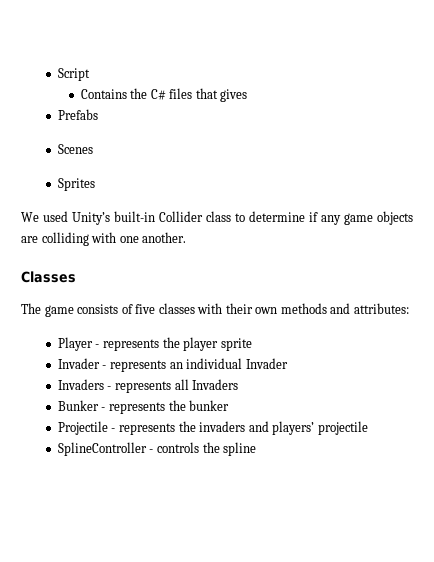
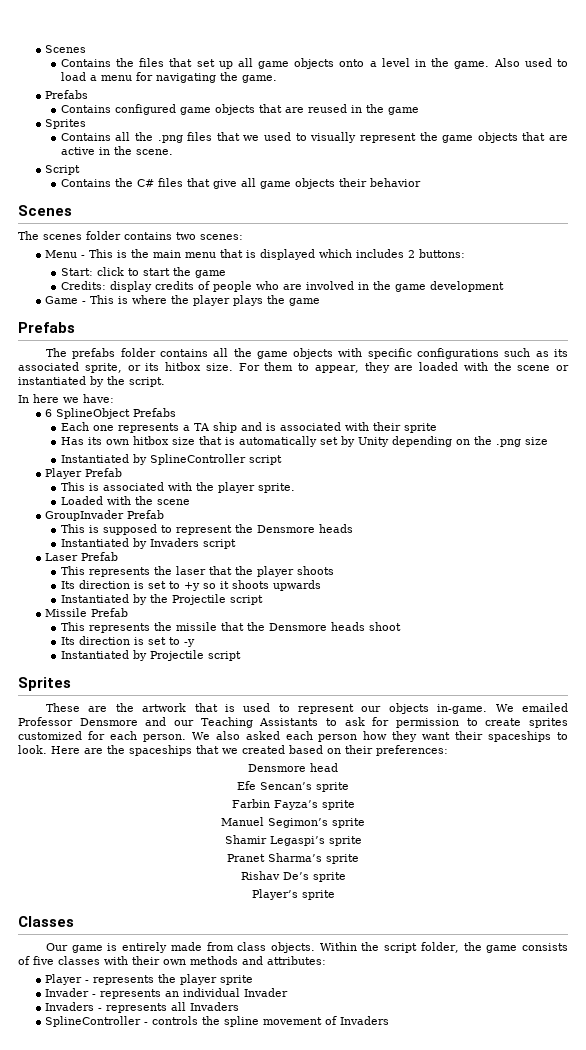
(57, 74) none -> [45,45,87,53] [60,58,568,69] [60,72,277,83] [45,90,89,99] [60,104,419,115] [45,119,87,129] [60,132,568,143] [60,146,173,155] Scenes // Contains the files that set up all game objects onto a level in the game. Also used to load a menu for navigating the game. // Prefabs // Contains configured game objects that are reused in the game // Sprites // Contains all the .png files that we used to visually represent the game objects that are active in the scene. //
[220,89,248,102] [57,109,98,120] [57,144,93,154] [57,178,95,191] [21,211,413,225] [21,232,187,246] [21,271,76,283] [21,303,41,314] gives // Prefabs // Scenes // Sprites // We used Unity’s built-in Collider class to determine if any game objects are colliding with one another. // Classes // The -> [212,178,421,189] [18,205,72,216] [18,231,243,240] [45,249,466,260] [60,267,226,278] [60,281,504,292] [45,295,321,306] [18,322,75,333] [45,348,568,359] [18,362,569,373] [18,376,165,387] [18,394,114,403] [45,408,177,419] [60,422,437,433] [60,436,548,447] [60,454,282,465] [45,468,123,479] [60,482,295,493] [60,496,190,505] [45,510,165,521] [60,524,353,535] [60,538,236,549] [45,552,119,561] [60,566,334,577] [60,580,321,591] [60,594,263,605] [45,608,129,617] [60,622,401,633] [60,636,195,647] [60,650,241,661] [18,677,71,691] [45,703,568,714] [18,717,568,728] [18,731,569,742] [18,745,448,756] [248,763,338,772] [237,781,349,792] [231,799,355,810] [221,817,365,828] [224,835,362,846] [227,853,359,864] [240,871,346,882] [251,889,335,900] [18,916,74,927] [45,942,482,953] give all game objects their behavior // Scenes // The scenes folder contains two scenes: // Menu - This is the main menu that is displayed which includes 2 buttons: // Start: click to start the game // Credits: display credits of people who are involved in the game development // Game - This is where the player plays the game // Prefabs // The prefabs folder contains all the game objects with specific configurations such as its associated sprite, or its hitbox size. For them to appear, they are loaded with the scene or instantiated by the script. // In here we have: // 6 SplineObject Prefabs // Each one represents a TA ship and is associated with their sprite // Has its own hitbox size that is automatically set by Unity depending on the .png size // Instantiated by SplineController script // Player Prefab // This is associated with the player sprite. // Loaded with the scene // GroupInvader Prefab // This is supposed to represent the Densmore heads // Instantiated by Invaders script // Laser Prefab // This represents the laser that the player shoots // Its direction is set to +y so it shoots upwards // Instantiated by the Projectile script // Missile Prefab // This represents the missile that the Densmore heads shoot // Its direction is set to -y // Instantiated by Projectile script // Sprites // These are the artwork that is used to represent our objects in-game. We emailed Professor Densmore and our Teaching Assistants to ask for permission to create sprites customized for each person. We also asked each person how they want their spaceships to look. Here are the spaceships that we created based on their preferences: // Densmore head // Efe Sencan’s sprite // Farbin Fayza’s sprite // Manuel Segimon’s sprite // Shamir Legaspi’s sprite // Pranet Sharma’s sprite // Rishav De’s sprite // Player’s sprite // Classes // Our game is entirely made from class objects. Within the script folder, the
[57,400,230,414] [57,421,368,435] // Bunker - represents the bunker // Projectile - represents the invaders and players’ projectile -> (240, 1006) none
(257, 449) none -> [263,1016,390,1025] movement of Invaders

